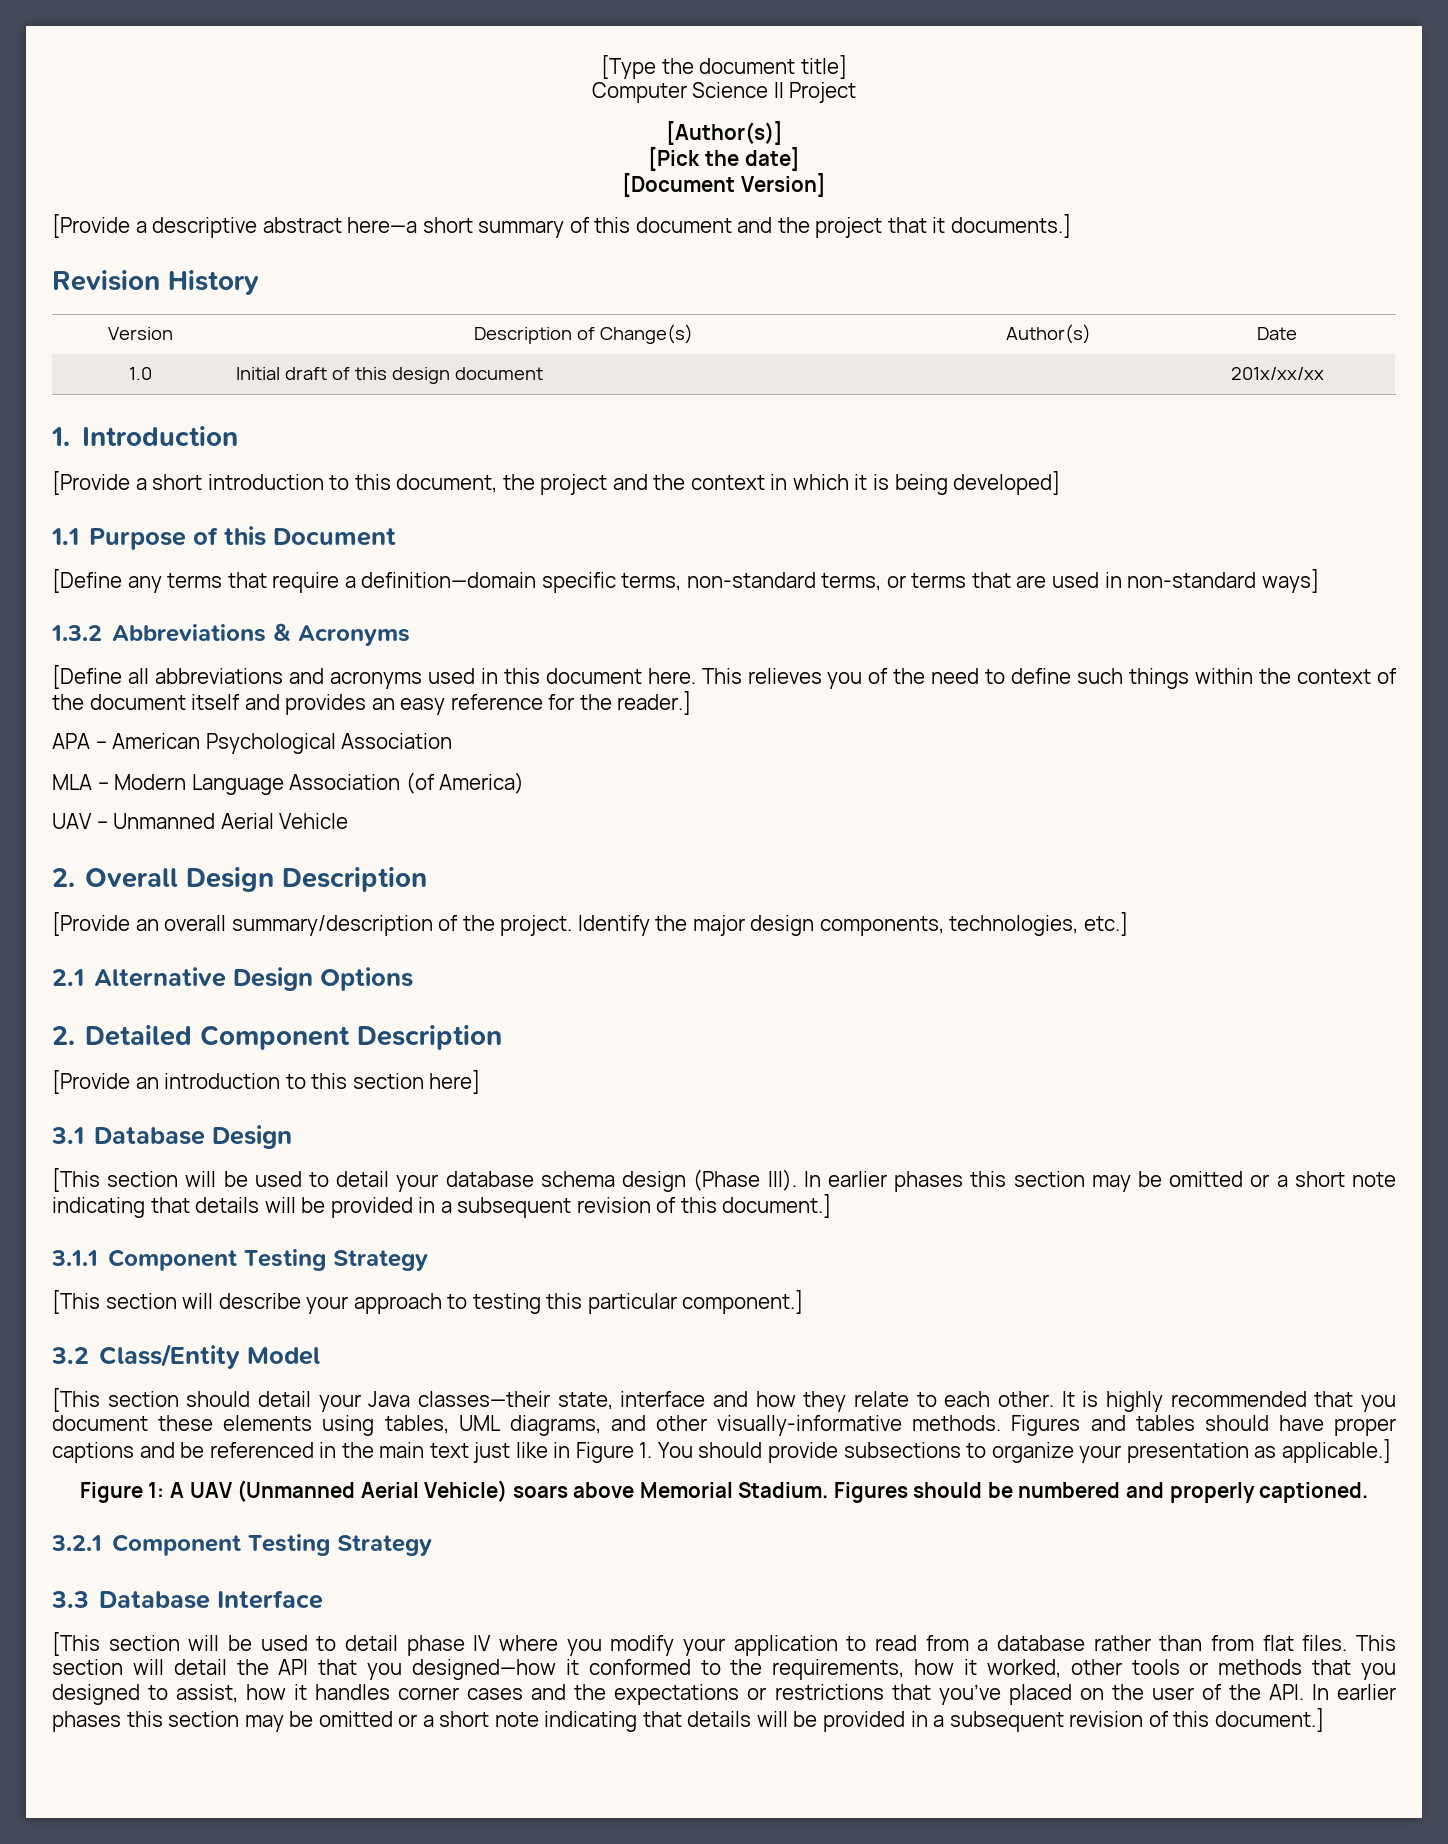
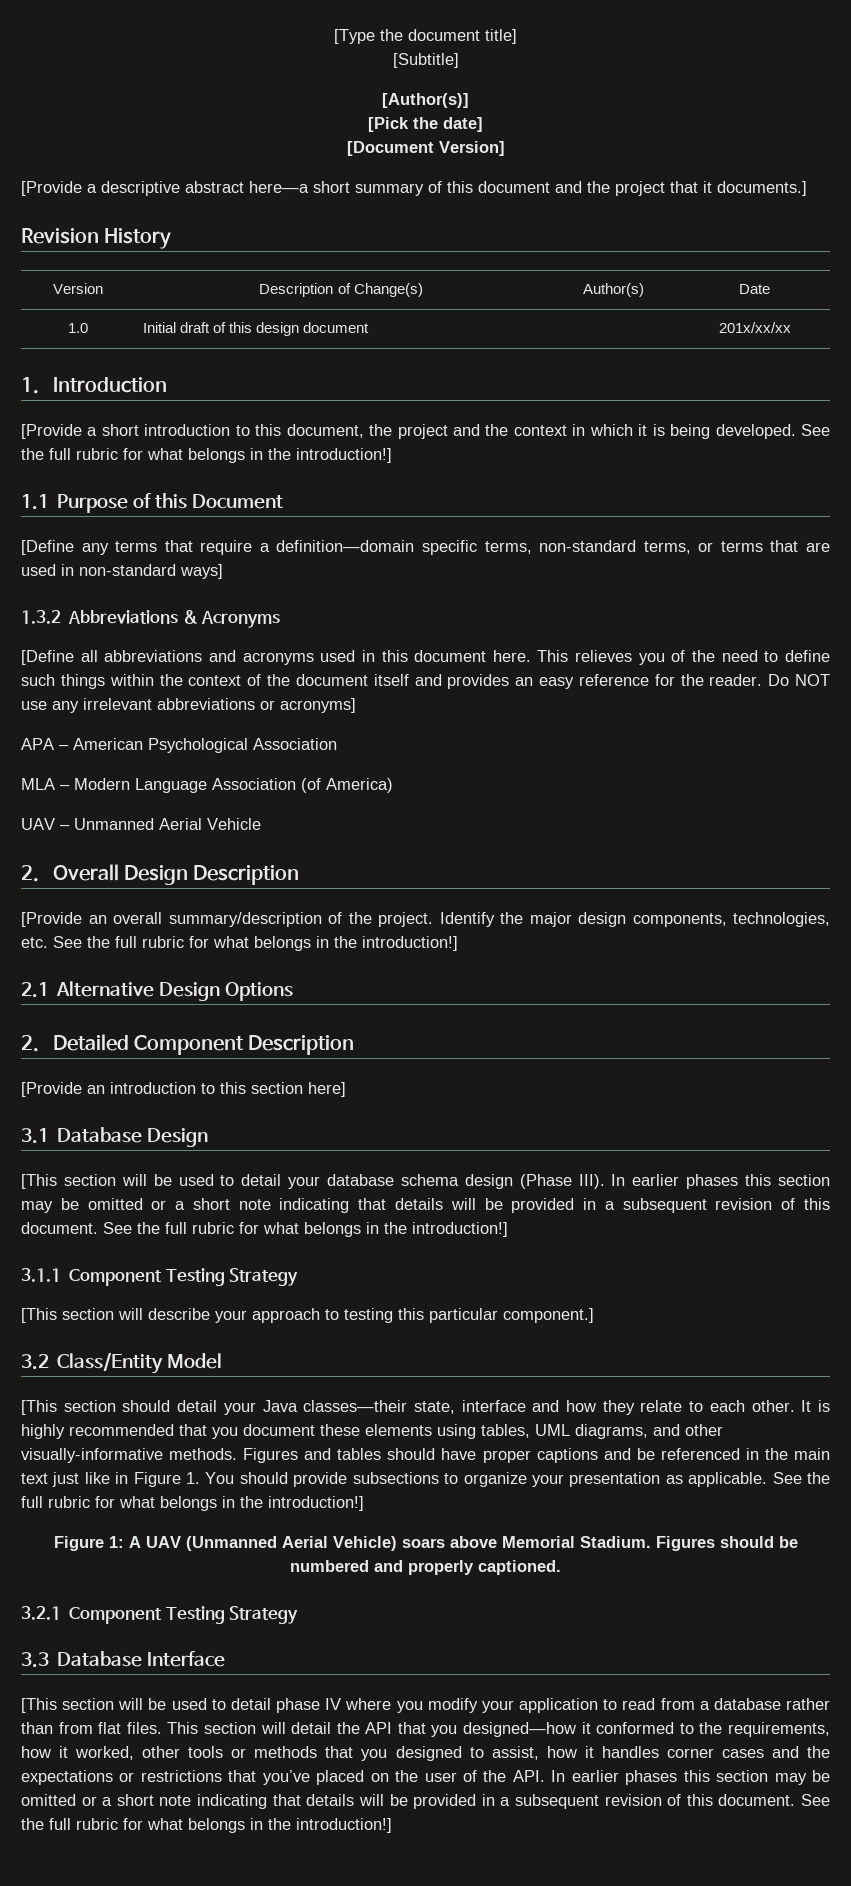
[591,82,857,103] Computer Science II Project -> [392,53,459,68] [Subtitle]
[953,471,1061,495] developed] -> [715,424,831,439] [21,448,392,463] developed. See the full rubric for what belongs in the introduction!]
[617,691,692,715] reader.] -> [709,674,831,686] [21,698,356,713] reader. Do NOT use any irrelevant abbreviations or acronyms]
[1083,912,1128,936] etc.] -> [21,936,458,951] etc. See the full rubric for what belongs in the introduction!]
[722,1194,832,1218] document.] -> [21,1222,508,1237] document. See the full rubric for what belongs in the introduction!]
[1281,1439,1391,1463] applicable.] -> [688,1472,830,1487] [21,1496,364,1511] applicable. See the full rubric for what belongs in the introduction!]
[1214,1708,1324,1732] document.] -> [718,1794,830,1806] [21,1818,392,1833] document. See the full rubric for what belongs in the introduction!]

